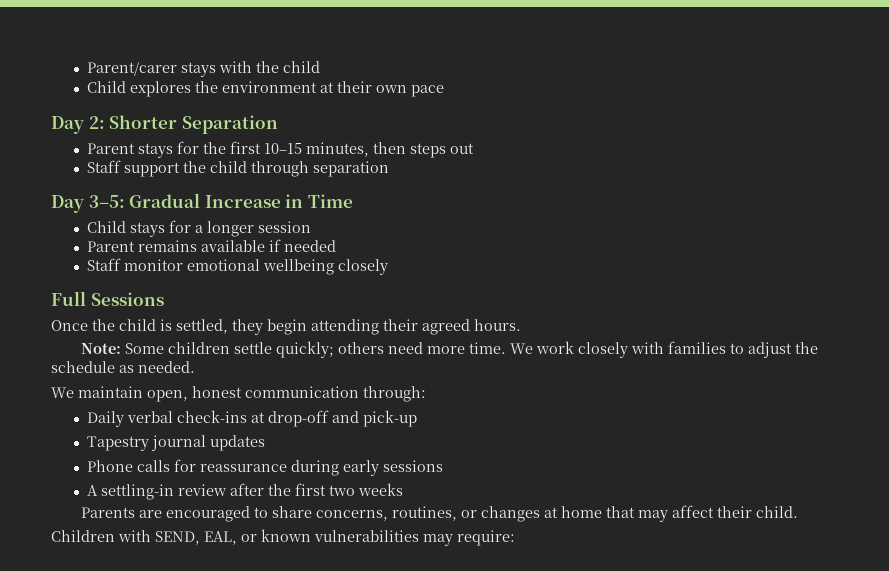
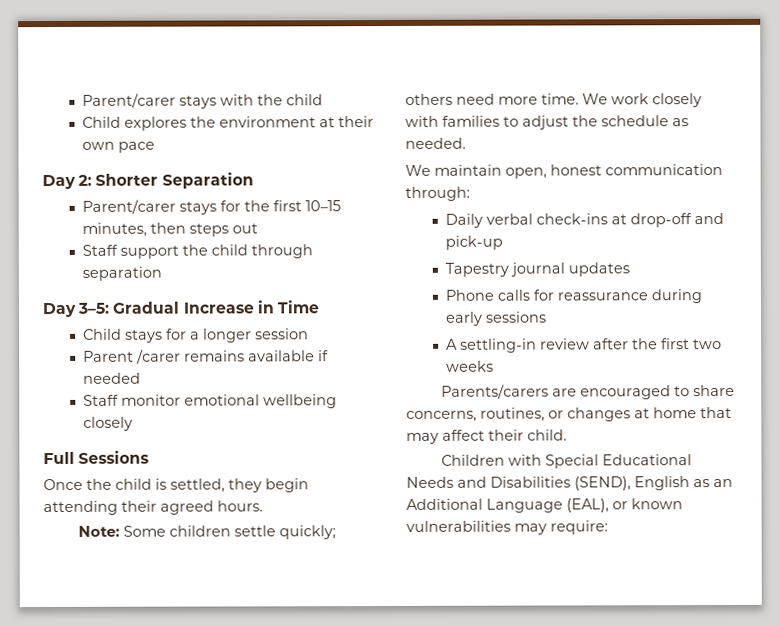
[87,143,136,154] Parent -> [81,199,176,214] Parent/carer
(136, 246) none -> [135,349,181,364] /carer
[81,507,136,518] Parents -> [440,384,549,399] Parents/carers
[155,531,237,545] SEND, EAL, -> [544,454,692,469] [406,476,733,491] [406,498,609,513] Special Educational Needs and Disabilities (SEND), English as an Additional Language (EAL),

